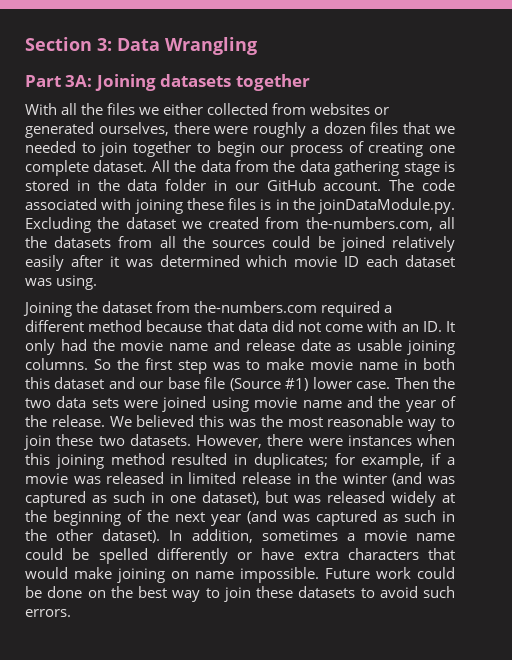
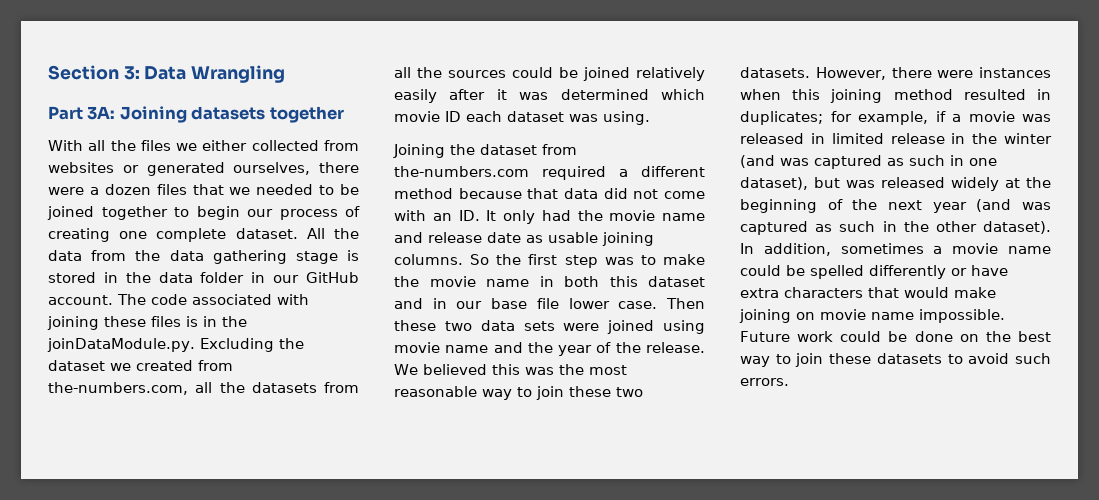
[253,122,307,138] roughly -> (84, 191) none
[100,142,128,157] join -> [340,184,359,195] [47,206,94,220] be joined
(304, 364) none -> [394,276,419,287] the
(135, 383) none -> [432,298,447,309] in
[229,378,309,391] (Source #1) -> (559, 303) none
[433,377,455,389] the -> [394,320,436,331] these
(189, 575) none -> [820,309,866,320] movie

